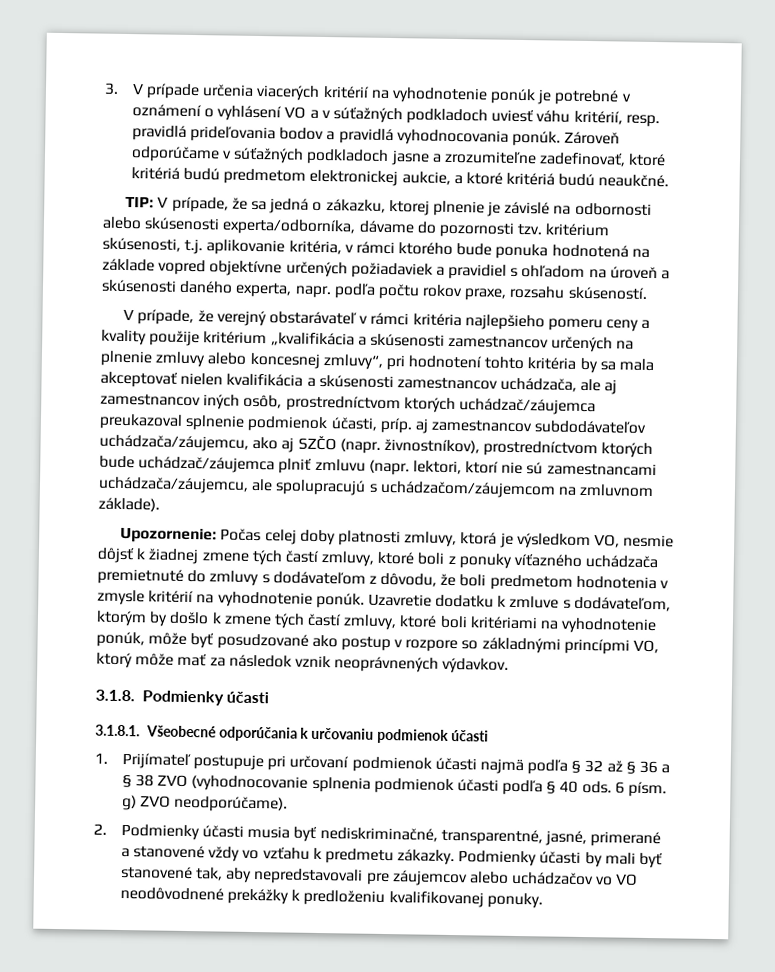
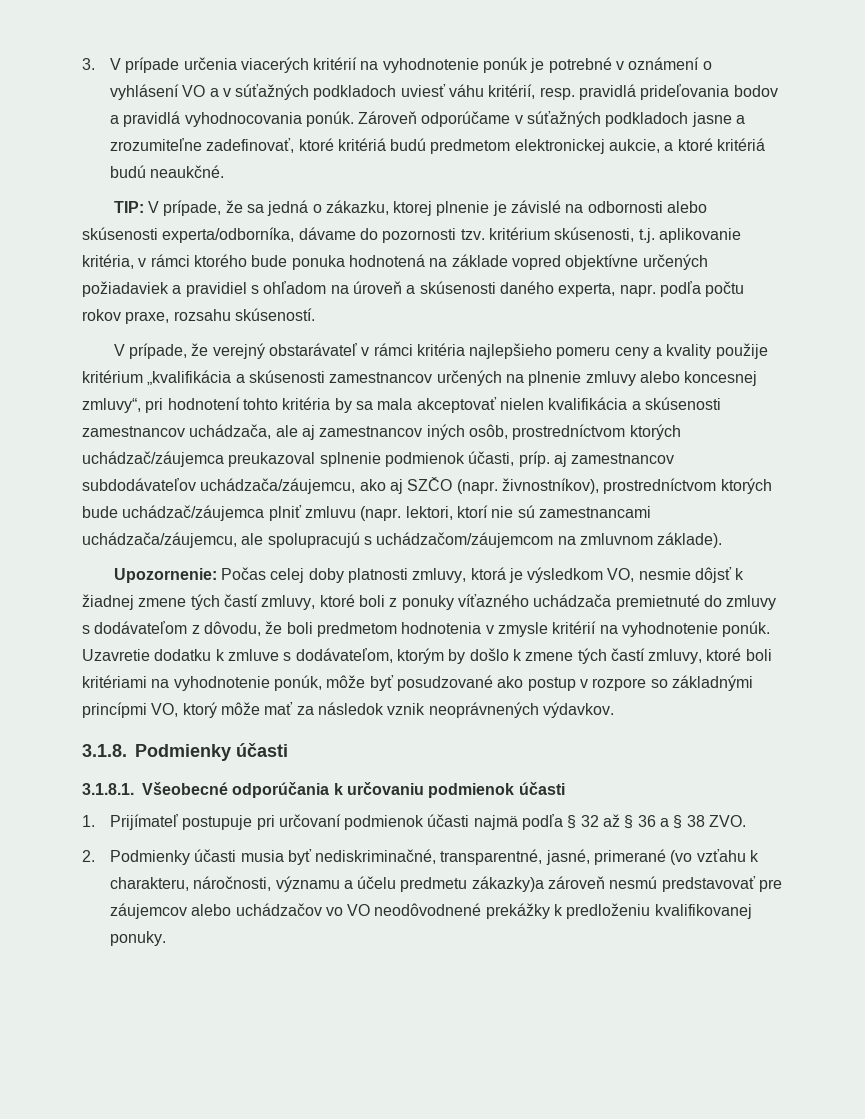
[157,774,668,798] [121,794,289,813] ZVO (vyhodnocovanie splnenia podmienok účasti podľa § 40 ods. 6 písm. g) ZVO neodporúčame). -> [708,815,746,827] ZVO.
[120,845,664,869] [120,865,364,885] a stanovené vždy vo vzťahu k predmetu zákazky. Podmienky účasti by mali byť stanovené tak, aby nepredstavovali -> [670,849,760,865] [109,876,756,892] (vo vzťahu k charakteru, náročnosti, významu a účelu predmetu zákazky)a zároveň nesmú predstavovať

